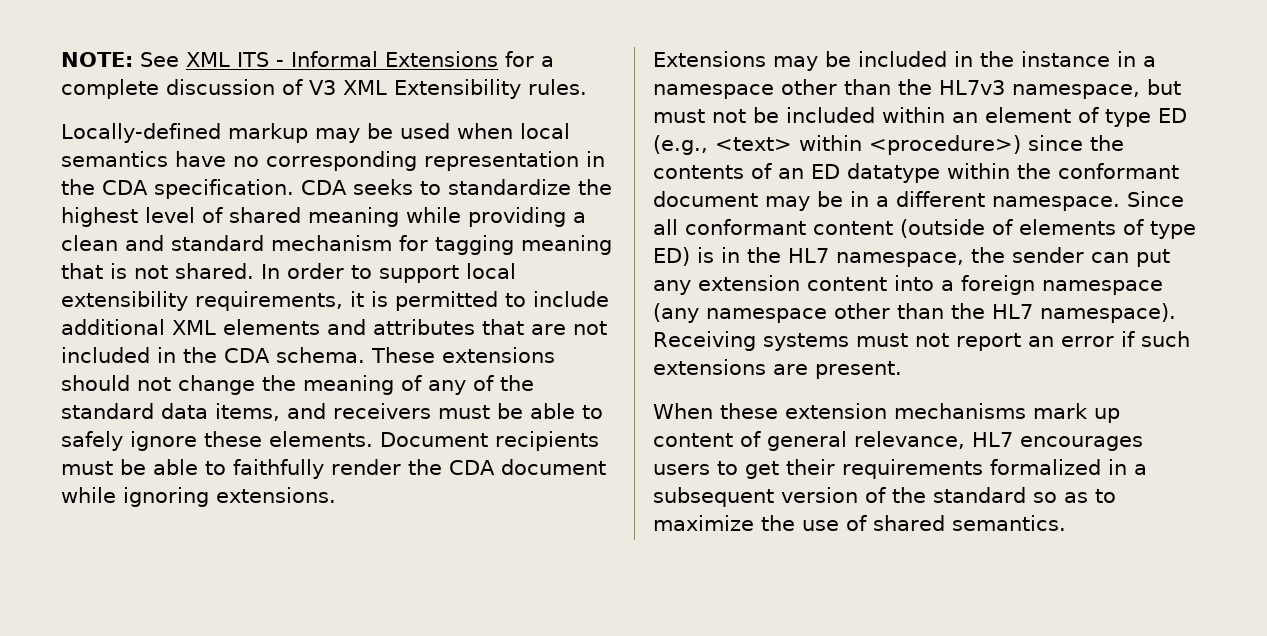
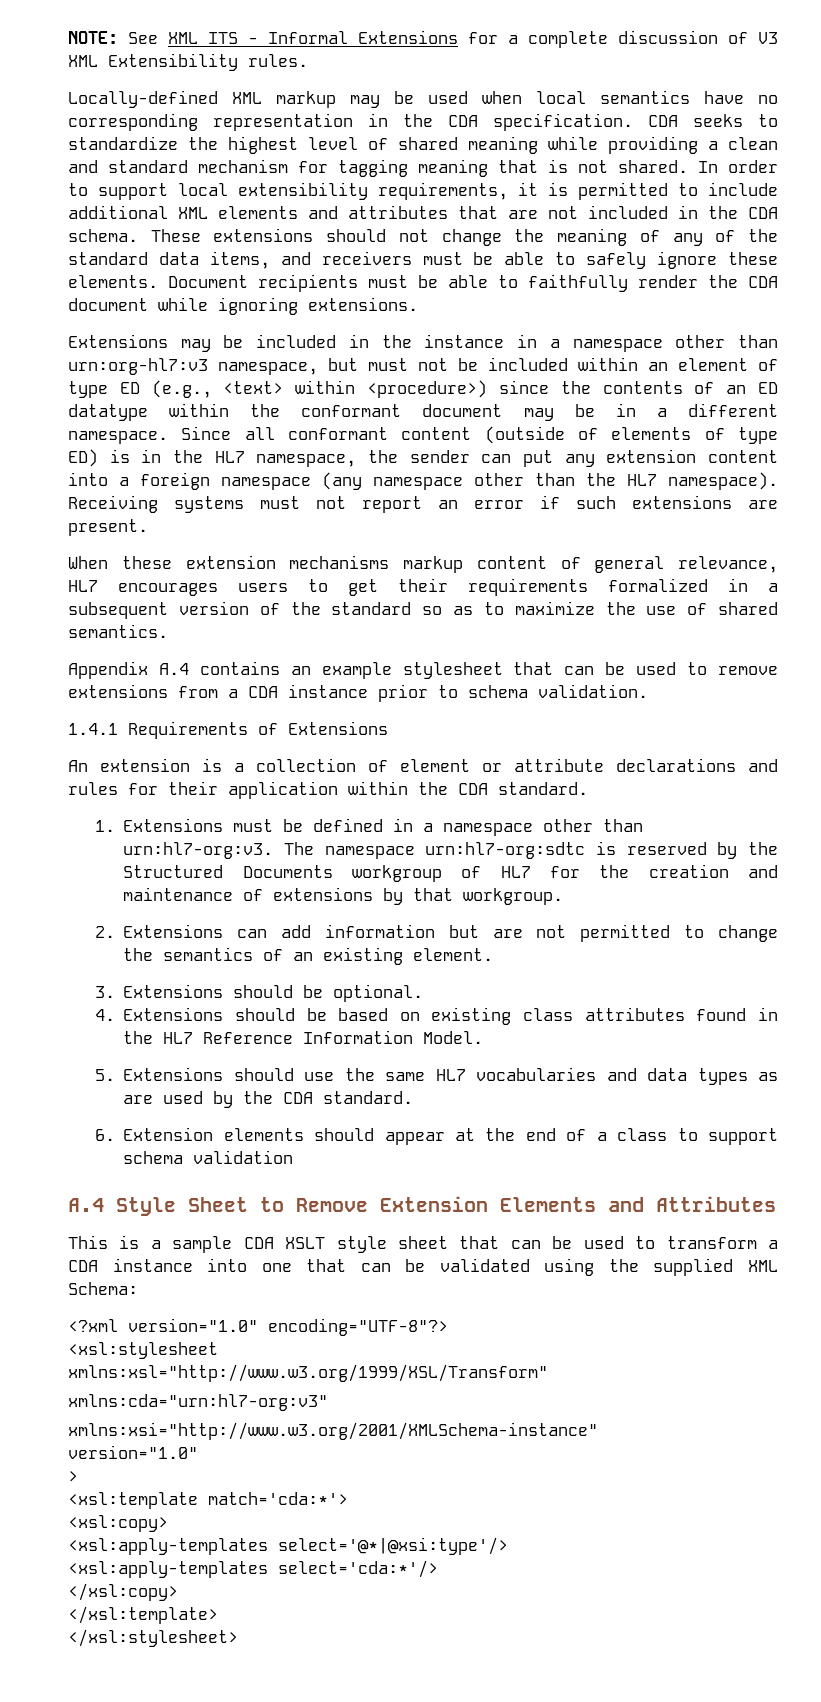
(221, 133) none -> [232,92,262,104] XML
[898,79,1005,95] the HL7v3 -> [68,358,208,375] urn:org-hl7:v3
[1033,403,1120,423] mark up -> [403,556,463,573] markup
(1066, 523) none -> [68,661,778,679] [68,684,648,702] [68,721,388,739] [68,758,778,772] [68,781,588,799] [94,818,644,836] [123,841,778,859] [123,864,779,882] [123,887,564,905] [94,924,778,942] [123,947,494,965] [94,984,424,1002] [94,1007,779,1025] [123,1030,484,1044] [94,1067,778,1085] [123,1091,414,1108] [94,1127,778,1145] [123,1150,294,1164] [68,1196,776,1216] [68,1235,779,1253] [68,1258,778,1276] [68,1282,138,1295] [68,1318,448,1336] [68,1342,218,1359] [68,1364,548,1382] [68,1394,328,1411] [68,1422,598,1440] [68,1445,198,1459] [68,1471,78,1482] [68,1492,348,1509] [68,1515,168,1532] [68,1537,508,1555] [68,1560,438,1578] [68,1583,178,1601] [68,1606,218,1624] [68,1629,238,1647] // Appendix A.4 contains an example stylesheet that can be used to remove extensions from a CDA instance prior to schema validation. // 1.4.1 Requirements of Extensions // An extension is a collection of element or attribute declarations and rules for their application within the CDA standard. // 1. Extensions must be defined in a namespace other than urn:hl7-org:v3. The namespace urn:hl7-org:sdtc is reserved by the Structured Documents workgroup of HL7 for the creation and maintenance of extensions by that workgroup. // 2. Extensions can add information but are not permitted to change the semantics of an existing element. // 3. Extensions should be optional. // 4. Extensions should be based on existing class attributes found in the HL7 Reference Information Model. // 5. Extensions should use the same HL7 vocabularies and data types as are used by the CDA standard. // 6. Extension elements should appear at the end of a class to support schema validation // A.4 Style Sheet to Remove Extension Elements and Attributes // This is a sample CDA XSLT style sheet that can be used to transform a CDA instance into one that can be validated using the supplied XML Schema: // <?xml version="1.0" encoding="UTF-8"?> // <xsl:stylesheet // xmlns:xsl="http://www.w3.org/1999/XSL/Transform" // xmlns:cda="urn:hl7-org:v3" // xmlns:xsi="http://www.w3.org/2001/XMLSchema-instance" // version="1.0" // > // <xsl:template match='cda:*'> // <xsl:copy> // <xsl:apply-templates select='@*|@xsi:type'/> // <xsl:apply-templates select='cda:*'/> // </xsl:copy> // </xsl:template> // </xsl:stylesheet>

